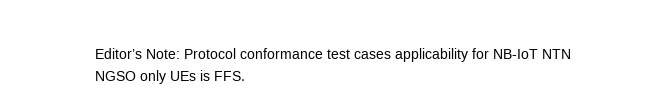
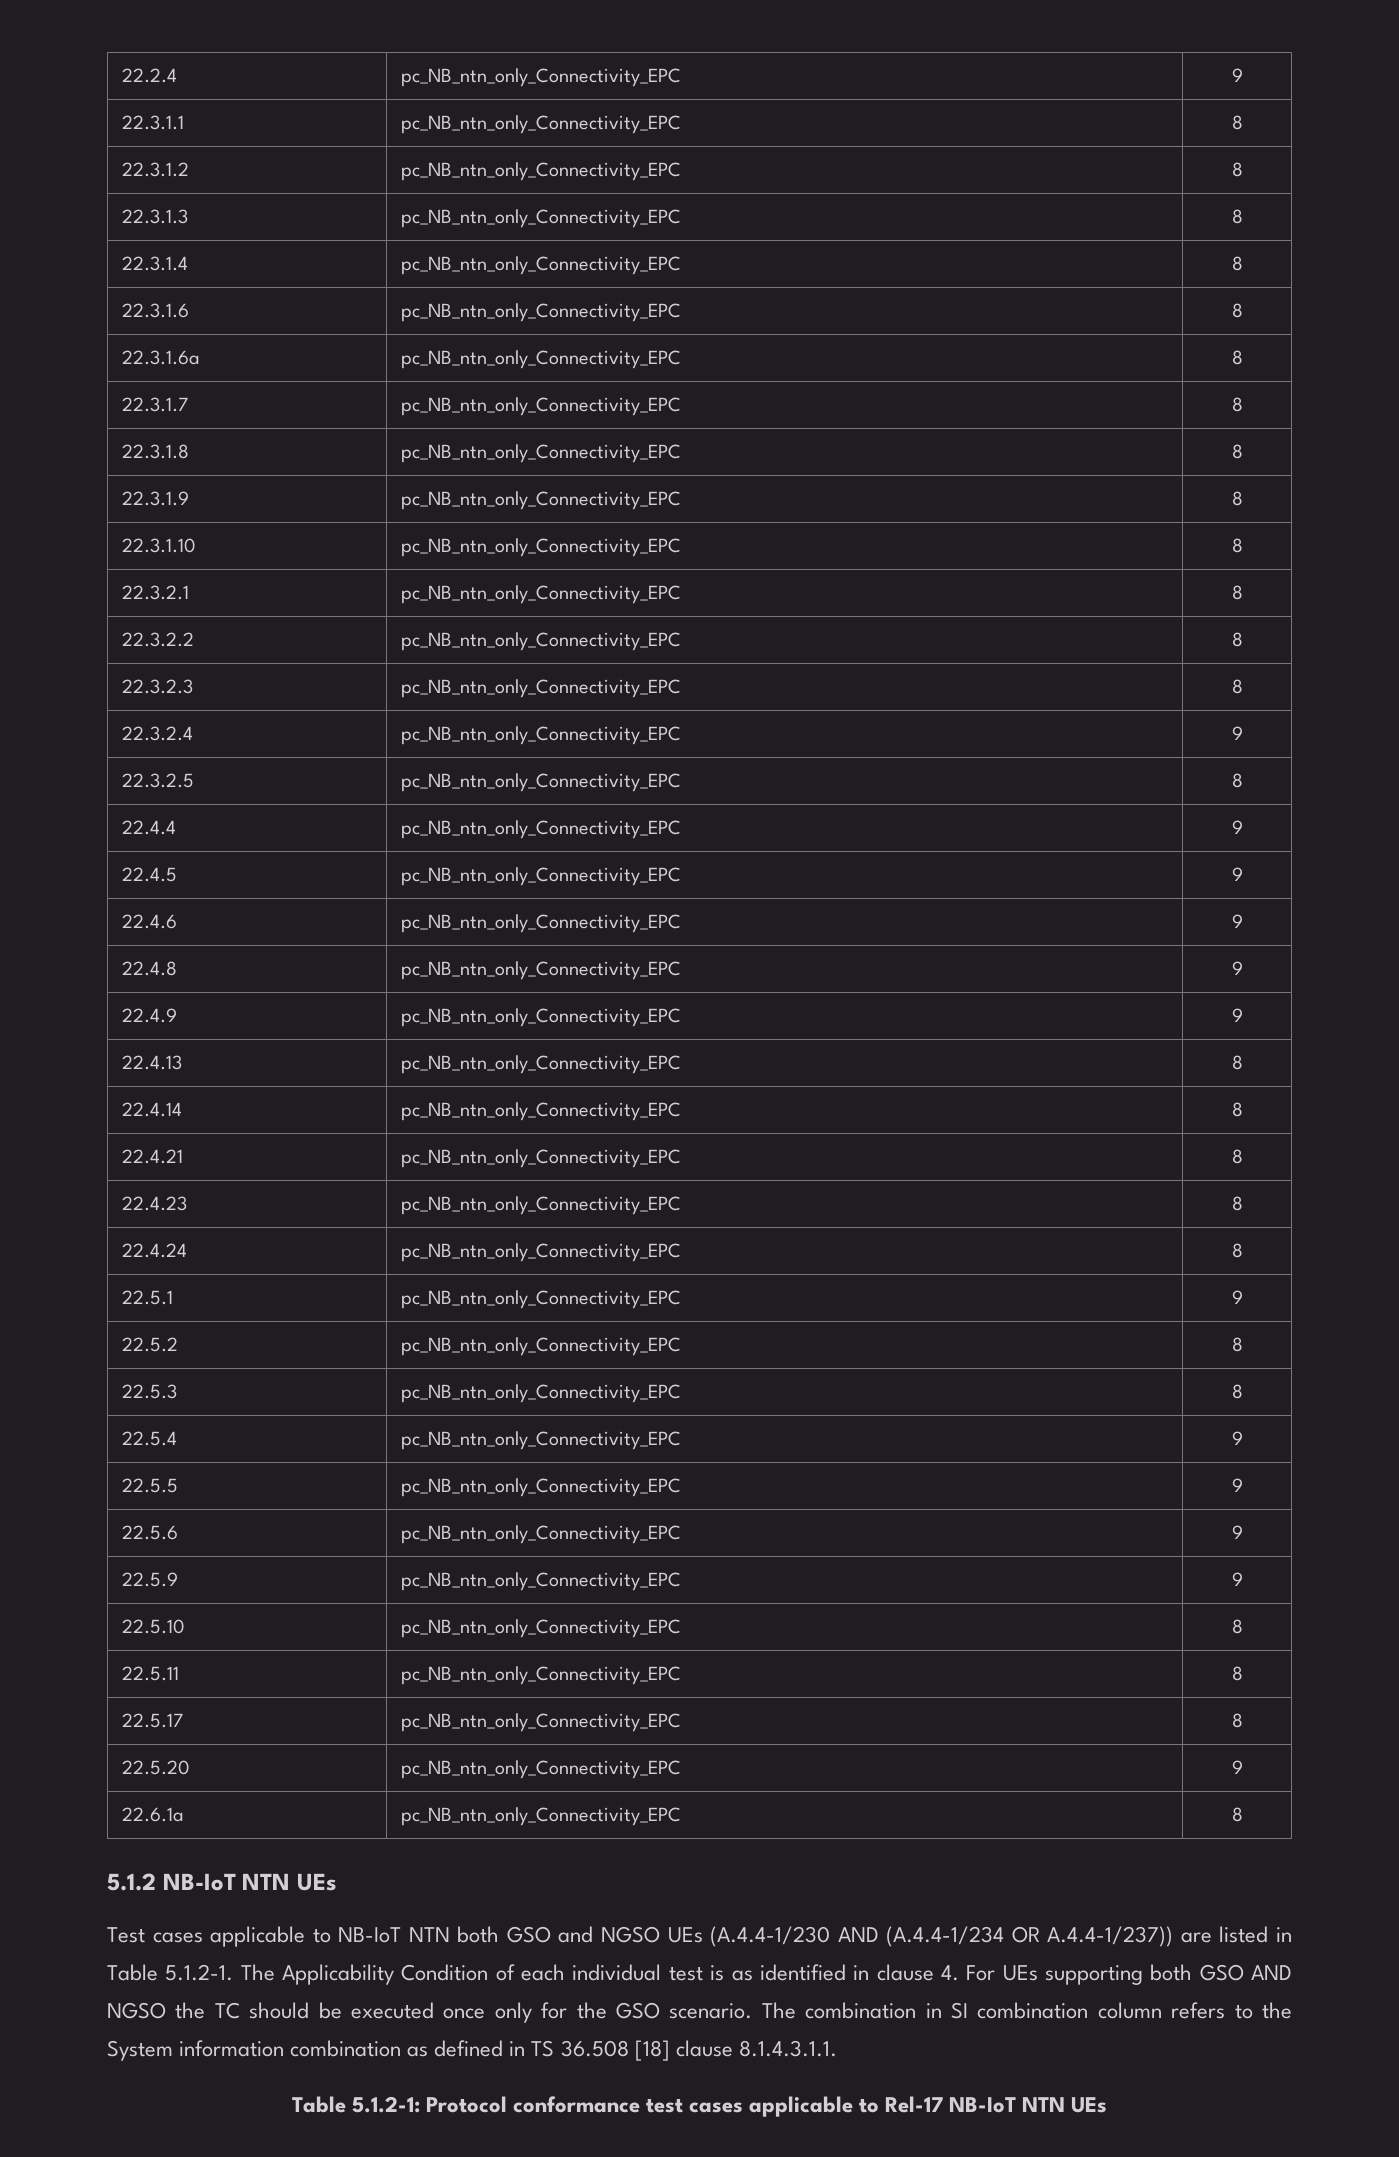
[95,48,572,62] [95,70,246,84] Editor’s Note: Protocol conformance test cases applicability for NB-IoT NTN NGSO only UEs is FFS. -> [122,68,178,83] [401,68,682,87] [1231,68,1243,82] [122,115,185,130] [401,115,682,134] [1231,115,1243,130] [122,162,190,177] [401,162,682,181] [1231,162,1243,177] [122,209,189,224] [401,209,682,228] [1231,209,1243,224] [122,256,189,271] [401,256,682,275] [1231,256,1243,271] [122,303,190,318] [401,303,682,322] [1231,303,1243,318] [122,350,201,365] [401,350,682,369] [1231,350,1243,365] [122,397,189,412] [401,397,682,416] [1231,397,1243,412] [122,444,190,459] [401,444,682,463] [1231,444,1243,459] [122,491,190,506] [401,491,682,510] [1231,491,1243,506] [122,538,197,553] [401,538,682,557] [1231,538,1243,553] [122,585,190,600] [401,585,682,604] [1231,585,1243,600] [122,632,195,647] [401,632,682,651] [1231,632,1243,647] [122,679,194,694] [401,679,682,698] [1231,679,1243,694] [122,726,194,741] [401,726,682,745] [1231,726,1243,740] [122,773,195,788] [401,773,682,792] [1231,773,1243,788] [122,820,177,835] [401,820,682,839] [1231,820,1243,834] [122,867,178,882] [401,867,682,886] [1231,867,1243,881] [122,914,178,929] [401,914,682,933] [1231,914,1243,928] [122,961,178,976] [401,961,682,980] [1231,961,1243,975] [122,1008,178,1023] [401,1008,682,1027] [1231,1008,1243,1022] [122,1055,183,1070] [401,1055,682,1074] [1231,1055,1243,1070] [122,1102,183,1117] [401,1102,682,1121] [1231,1102,1243,1117] [122,1149,184,1164] [401,1149,682,1168] [1231,1149,1243,1164] [122,1196,188,1211] [401,1196,682,1215] [1231,1196,1243,1211] [122,1243,188,1258] [401,1243,682,1262] [1231,1243,1243,1258] [122,1290,174,1305] [401,1290,682,1309] [1231,1290,1243,1304] [122,1337,179,1352] [401,1337,682,1356] [1231,1337,1243,1352] [122,1384,178,1399] [401,1384,682,1403] [1231,1384,1243,1399] [122,1431,178,1446] [401,1431,682,1450] [1231,1431,1243,1445] [122,1478,179,1493] [401,1478,682,1497] [1231,1478,1243,1492] [122,1525,179,1540] [401,1525,682,1544] [1231,1525,1243,1539] [122,1572,179,1587] [401,1572,682,1591] [1231,1572,1243,1586] [122,1619,186,1634] [401,1619,682,1638] [1231,1619,1243,1634] [122,1666,180,1681] [401,1666,682,1685] [1231,1666,1243,1681] [122,1713,184,1728] [401,1713,682,1732] [1231,1713,1243,1728] [122,1760,191,1775] [401,1760,682,1779] [1231,1760,1243,1774] [122,1807,185,1822] [401,1807,682,1826] [1231,1807,1243,1822] [107,1873,337,1891] [107,1926,1292,1947] [107,1964,1292,1985] [107,2002,1292,2023] [107,2040,837,2061] [291,2096,1108,2117] 22.2.4 | pc_NB_ntn_only_Connectivity_EPC | 9 // 22.3.1.1 | pc_NB_ntn_only_Connectivity_EPC | 8 // 22.3.1.2 | pc_NB_ntn_only_Connectivity_EPC | 8 // 22.3.1.3 | pc_NB_ntn_only_Connectivity_EPC | 8 // 22.3.1.4 | pc_NB_ntn_only_Connectivity_EPC | 8 // 22.3.1.6 | pc_NB_ntn_only_Connectivity_EPC | 8 // 22.3.1.6a | pc_NB_ntn_only_Connectivity_EPC | 8 // 22.3.1.7 | pc_NB_ntn_only_Connectivity_EPC | 8 // 22.3.1.8 | pc_NB_ntn_only_Connectivity_EPC | 8 // 22.3.1.9 | pc_NB_ntn_only_Connectivity_EPC | 8 // 22.3.1.10 | pc_NB_ntn_only_Connectivity_EPC | 8 // 22.3.2.1 | pc_NB_ntn_only_Connectivity_EPC | 8 // 22.3.2.2 | pc_NB_ntn_only_Connectivity_EPC | 8 // 22.3.2.3 | pc_NB_ntn_only_Connectivity_EPC | 8 // 22.3.2.4 | pc_NB_ntn_only_Connectivity_EPC | 9 // 22.3.2.5 | pc_NB_ntn_only_Connectivity_EPC | 8 // 22.4.4 | pc_NB_ntn_only_Connectivity_EPC | 9 // 22.4.5 | pc_NB_ntn_only_Connectivity_EPC | 9 // 22.4.6 | pc_NB_ntn_only_Connectivity_EPC | 9 // 22.4.8 | pc_NB_ntn_only_Connectivity_EPC | 9 // 22.4.9 | pc_NB_ntn_only_Connectivity_EPC | 9 // 22.4.13 | pc_NB_ntn_only_Connectivity_EPC | 8 // 22.4.14 | pc_NB_ntn_only_Connectivity_EPC | 8 // 22.4.21 | pc_NB_ntn_only_Connectivity_EPC | 8 // 22.4.23 | pc_NB_ntn_only_Connectivity_EPC | 8 // 22.4.24 | pc_NB_ntn_only_Connectivity_EPC | 8 // 22.5.1 | pc_NB_ntn_only_Connectivity_EPC | 9 // 22.5.2 | pc_NB_ntn_only_Connectivity_EPC | 8 // 22.5.3 | pc_NB_ntn_only_Connectivity_EPC | 8 // 22.5.4 | pc_NB_ntn_only_Connectivity_EPC | 9 // 22.5.5 | pc_NB_ntn_only_Connectivity_EPC | 9 // 22.5.6 | pc_NB_ntn_only_Connectivity_EPC | 9 // 22.5.9 | pc_NB_ntn_only_Connectivity_EPC | 9 // 22.5.10 | pc_NB_ntn_only_Connectivity_EPC | 8 // 22.5.11 | pc_NB_ntn_only_Connectivity_EPC | 8 // 22.5.17 | pc_NB_ntn_only_Connectivity_EPC | 8 // 22.5.20 | pc_NB_ntn_only_Connectivity_EPC | 9 // 22.6.1a | pc_NB_ntn_only_Connectivity_EPC | 8 // 5.1.2 NB-IoT NTN UEs // Test cases applicable to NB-IoT NTN both GSO and NGSO UEs (A.4.4-1/230 AND (A.4.4-1/234 OR A.4.4-1/237)) are listed in Table 5.1.2-1. The Applicability Condition of each individual test is as identified in clause 4. For UEs supporting both GSO AND NGSO the TC should be executed once only for the GSO scenario. The combination in SI combination column refers to the System information combination as defined in TS 36.508 [18] clause 8.1.4.3.1.1. // Table 5.1.2-1: Protocol conformance test cases applicable to Rel-17 NB-IoT NTN UEs

